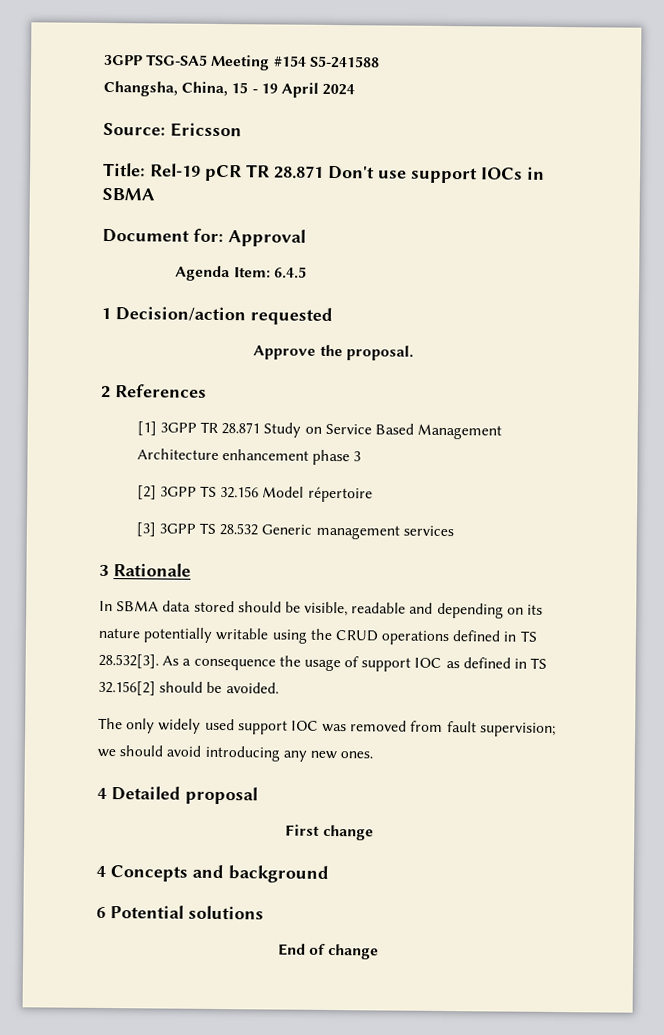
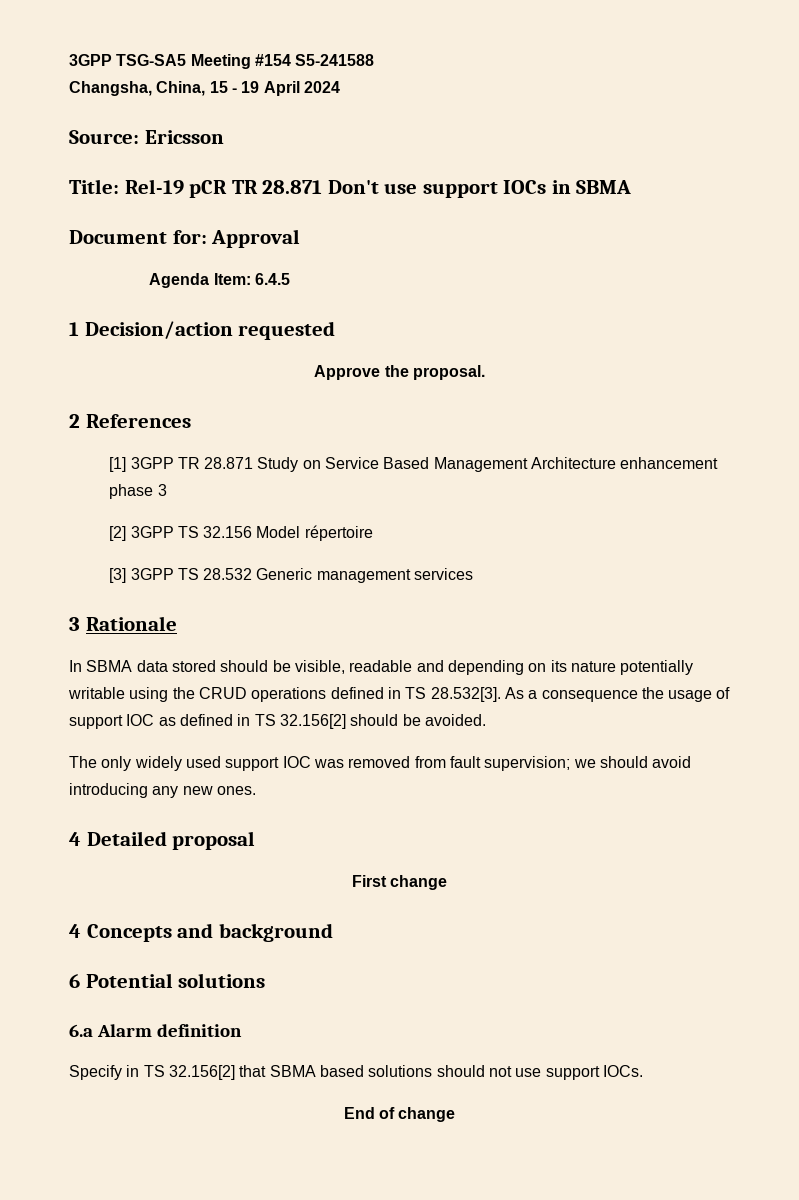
(264, 912) none -> [69,1024,243,1037] [69,1065,643,1080] // 6.a Alarm definition // Specify in TS 32.156[2] that SBMA based solutions should not use support IOCs.

